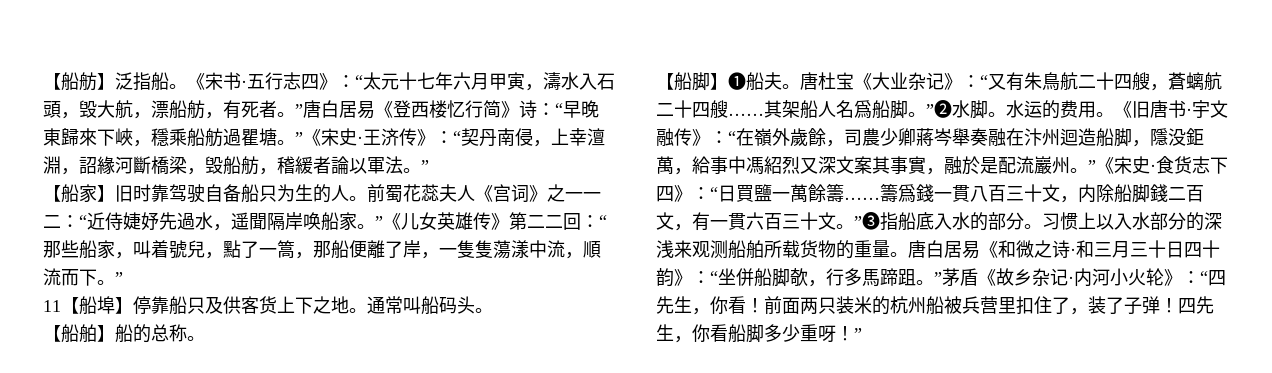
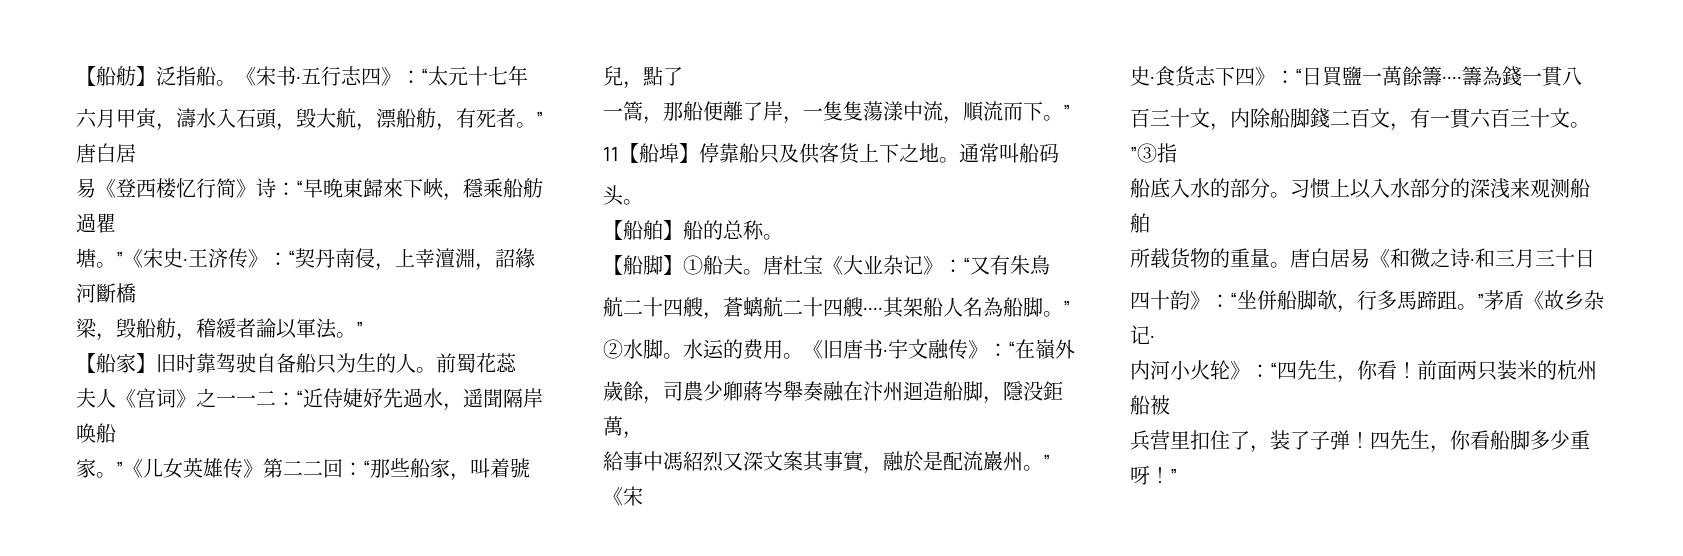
(453, 81) none -> (528, 76) //
(357, 109) none -> (136, 153) //
(259, 137) none -> (116, 223) //
(169, 165) none -> (136, 293) //
(439, 193) none -> (517, 363) //
(339, 221) none -> (116, 433) //
(259, 249) none -> (683, 76) //
(457, 305) none -> (1059, 153) //
[728,72,746,90] ❶ -> [683,255,703,275] ①
(1060, 81) none -> (1050, 265) //
[728,113,764,116] …… -> [863,307,883,315] ····
[854,100,952,119] 爲船脚。”❷ -> [983,297,1070,317] [603,339,623,359] 為船脚。” // ②
(790, 137) none -> (1075, 349) //
(692, 171) none -> (643, 435) //
(1132, 165) none -> (643, 496) //
[844,184,916,203] ……籌爲 -> [1442,66,1502,86] ····籌為
(988, 194) none -> (1582, 76) //
[854,212,898,231] ”❸指 -> [1130,143,1177,163] ”③指 //
(764, 249) none -> (1150, 223) //
(1184, 249) none -> (1595, 258) //
(1074, 280) none -> (1155, 339) //
(962, 305) none -> (1170, 405) //

